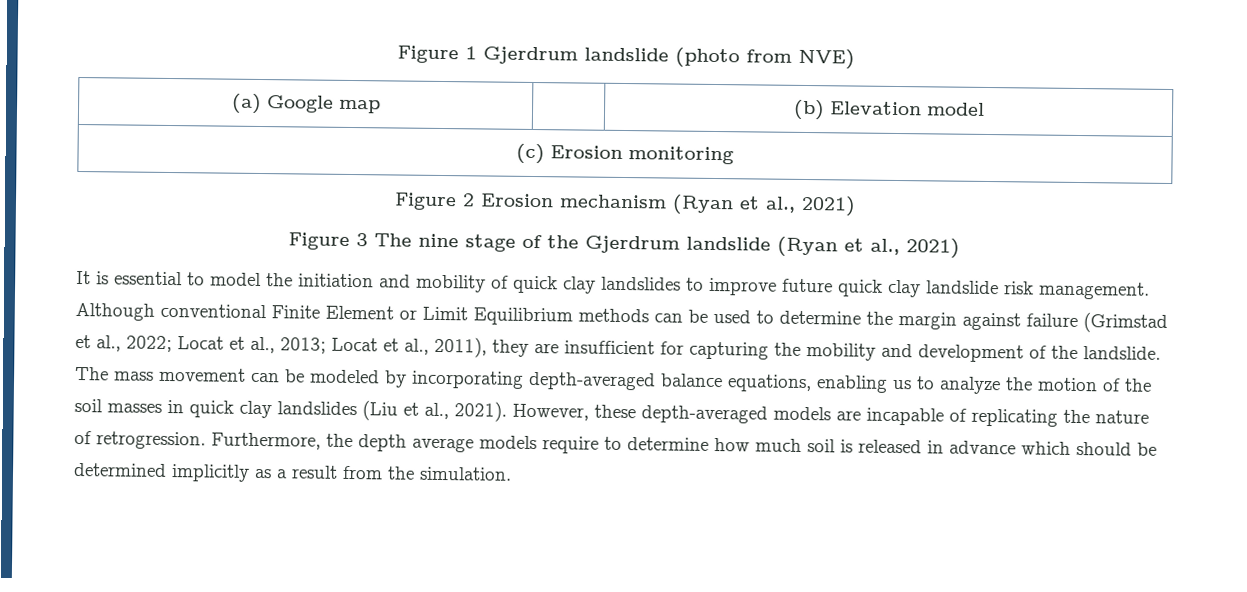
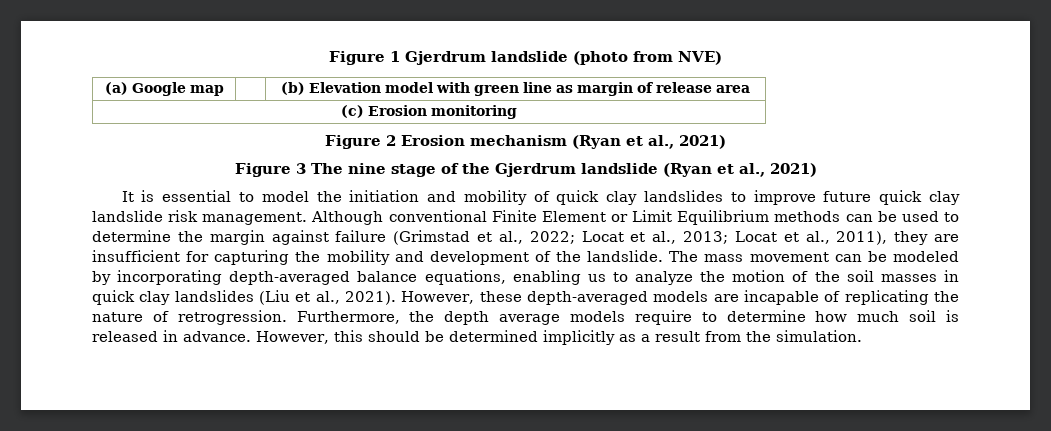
(985, 109) none -> [435,82,750,96] with green line as margin of release area
[949,440,1071,455] advance which -> [183,330,363,344] advance. However, this

